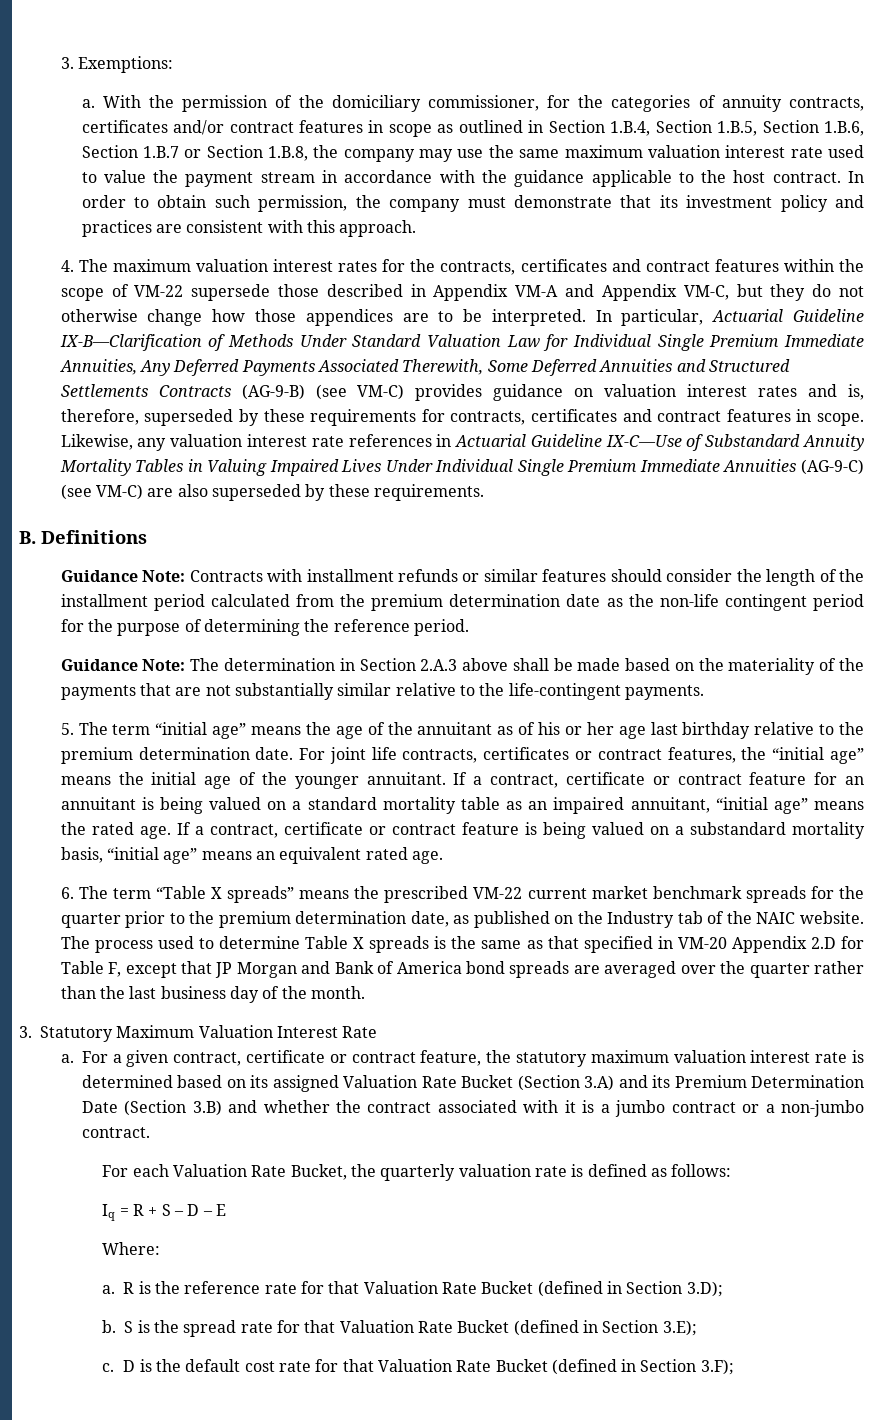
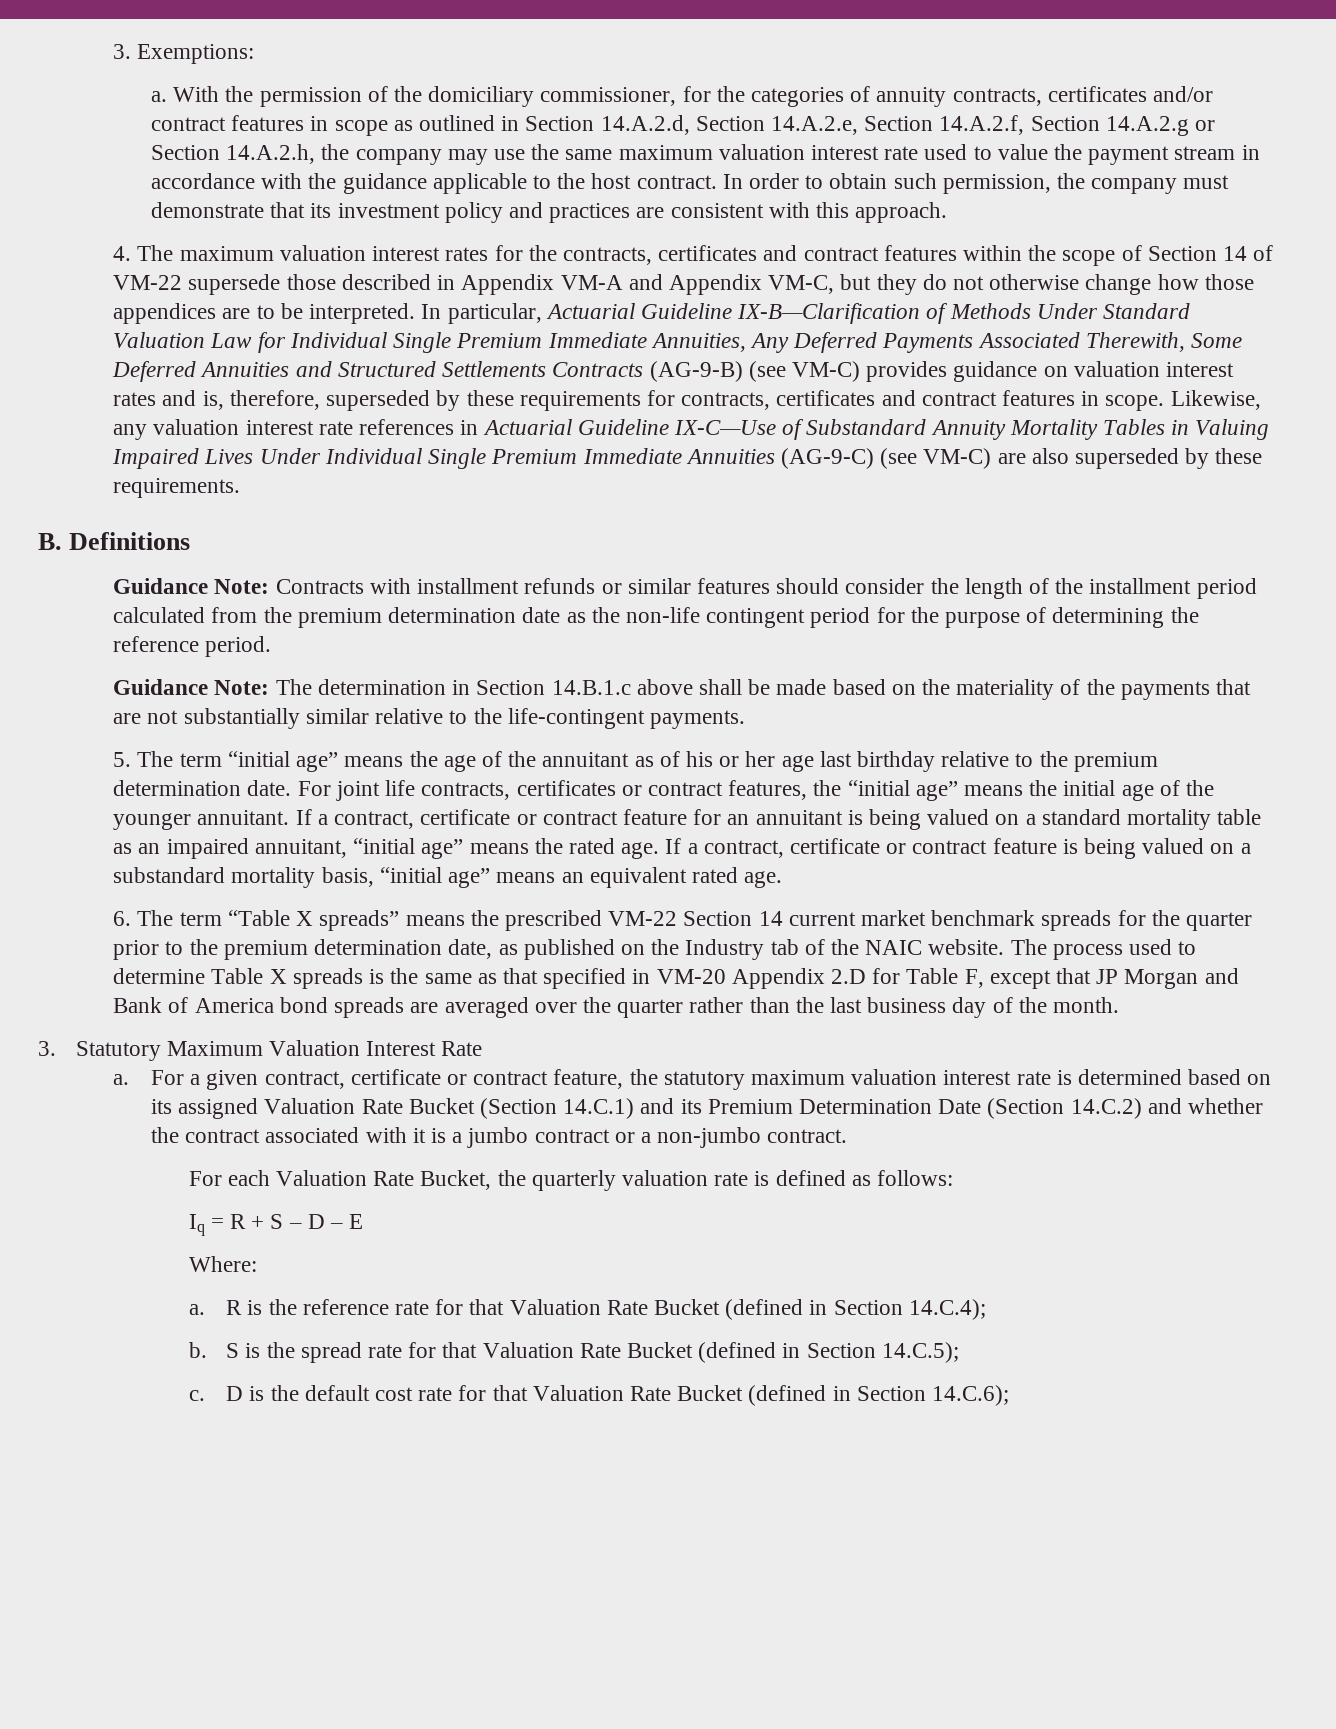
[610,120,864,136] [81,145,179,158] 1.B.4, Section 1.B.5, Section 1.B.6, Section 1.B.7 -> [600,115,1189,136] 14.A.2.d, Section 14.A.2.e, Section 14.A.2.f, Section 14.A.2.g
[268,146,309,161] 1.B.8, -> [226,144,316,164] 14.A.2.h,
(129, 290) none -> [1147,245,1274,261] Section 14 of
[420,659,458,671] 2.A.3 -> [551,680,631,695] 14.B.1.c
(523, 893) none -> [683,911,783,926] Section 14
[584,1075,615,1091] 3.A) -> [563,1098,635,1119] 14.C.1)
[192,1100,222,1116] 3.B) -> [1070,1098,1142,1119] 14.C.2)
[686,1281,723,1297] 3.D); -> [908,1299,986,1320] 14.C.4);
[662,1320,697,1336] 3.E); -> [881,1342,959,1363] 14.C.5);
[700,1359,734,1375] 3.F); -> [932,1385,1010,1406] 14.C.6);

